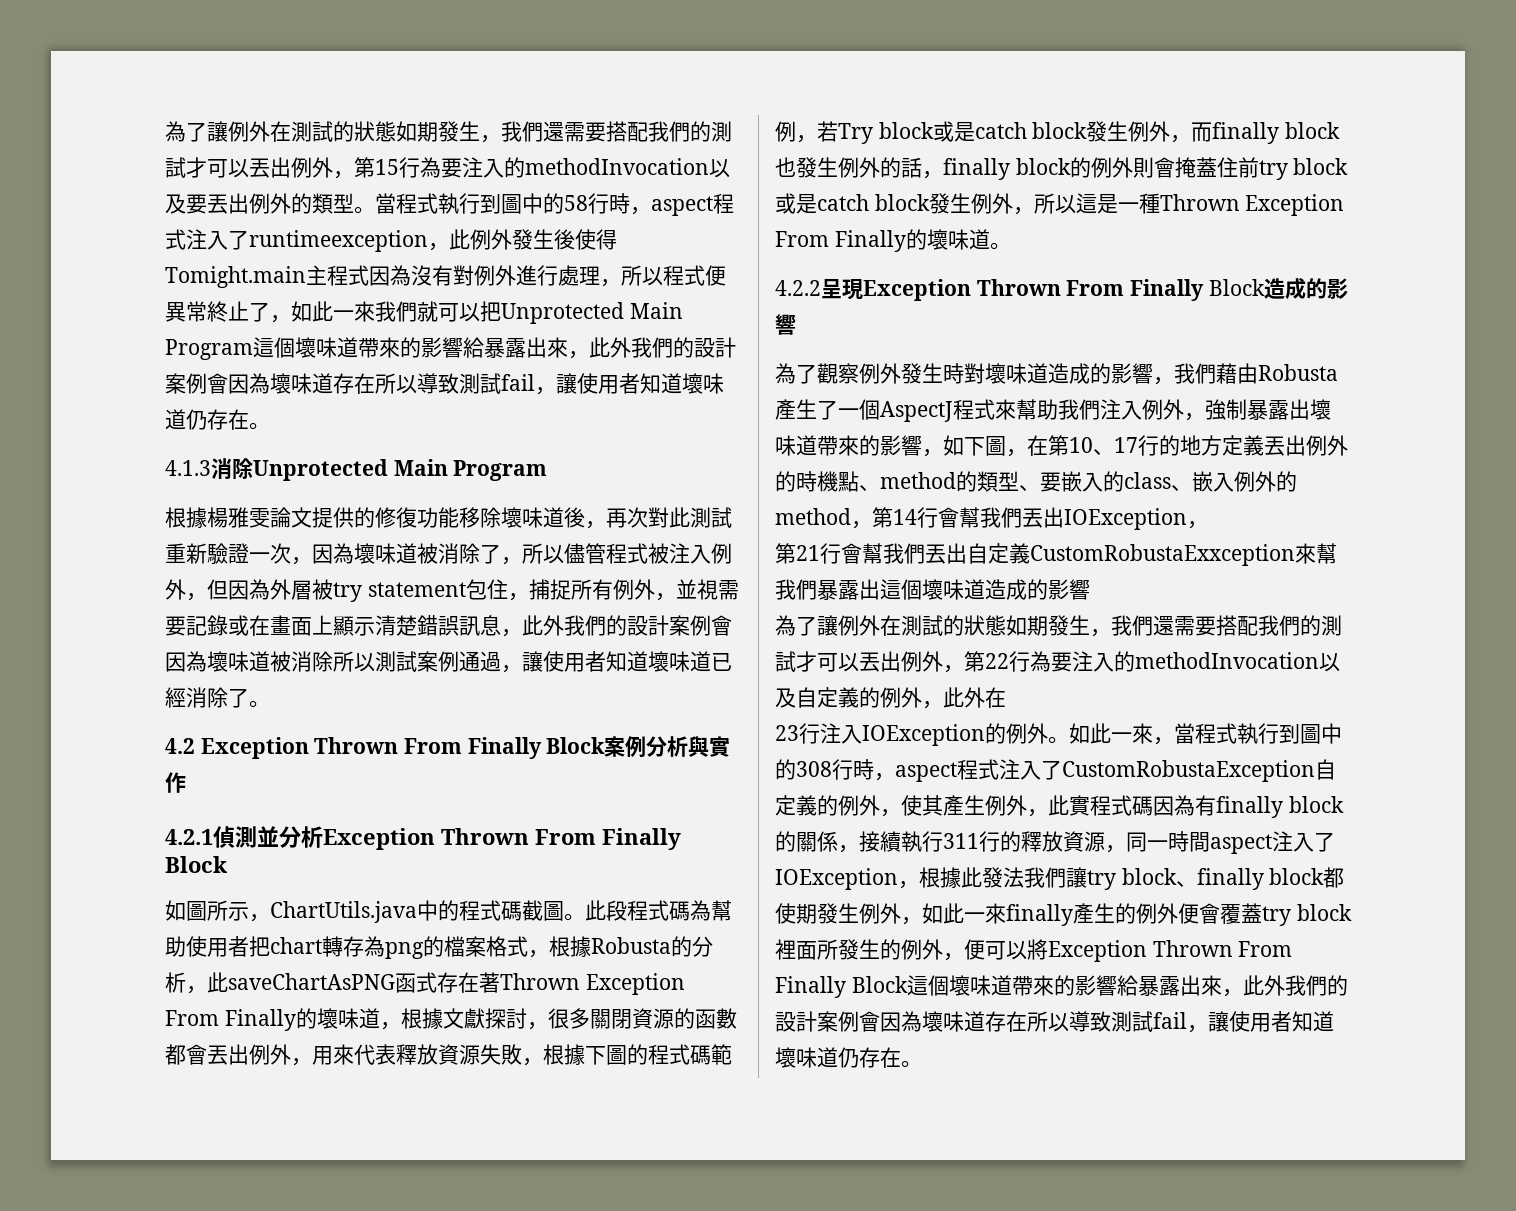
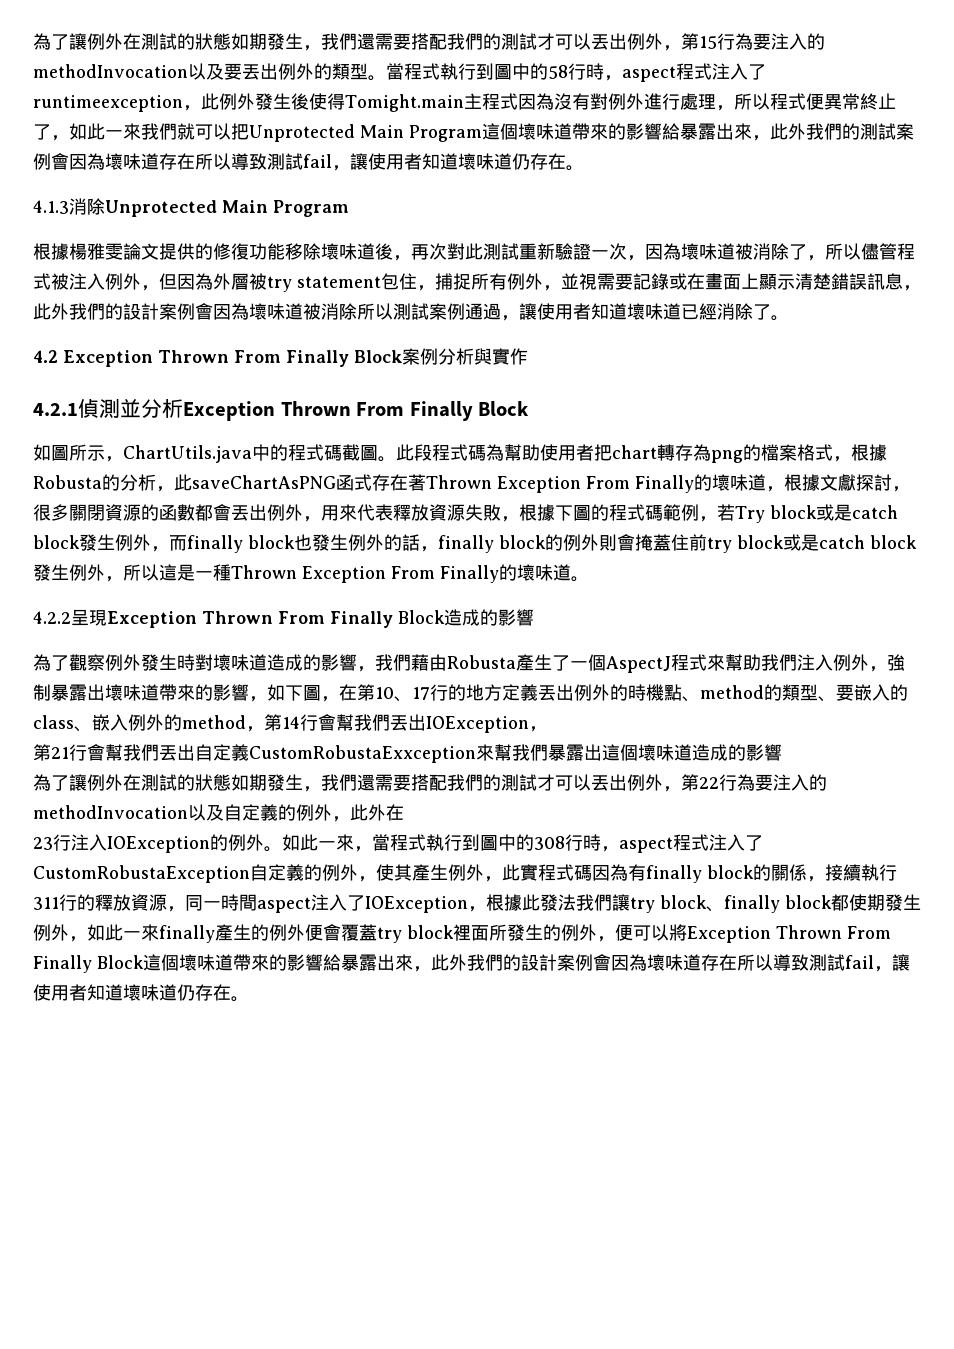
[694,337,736,358] 設計 -> [860,123,896,140] 測試

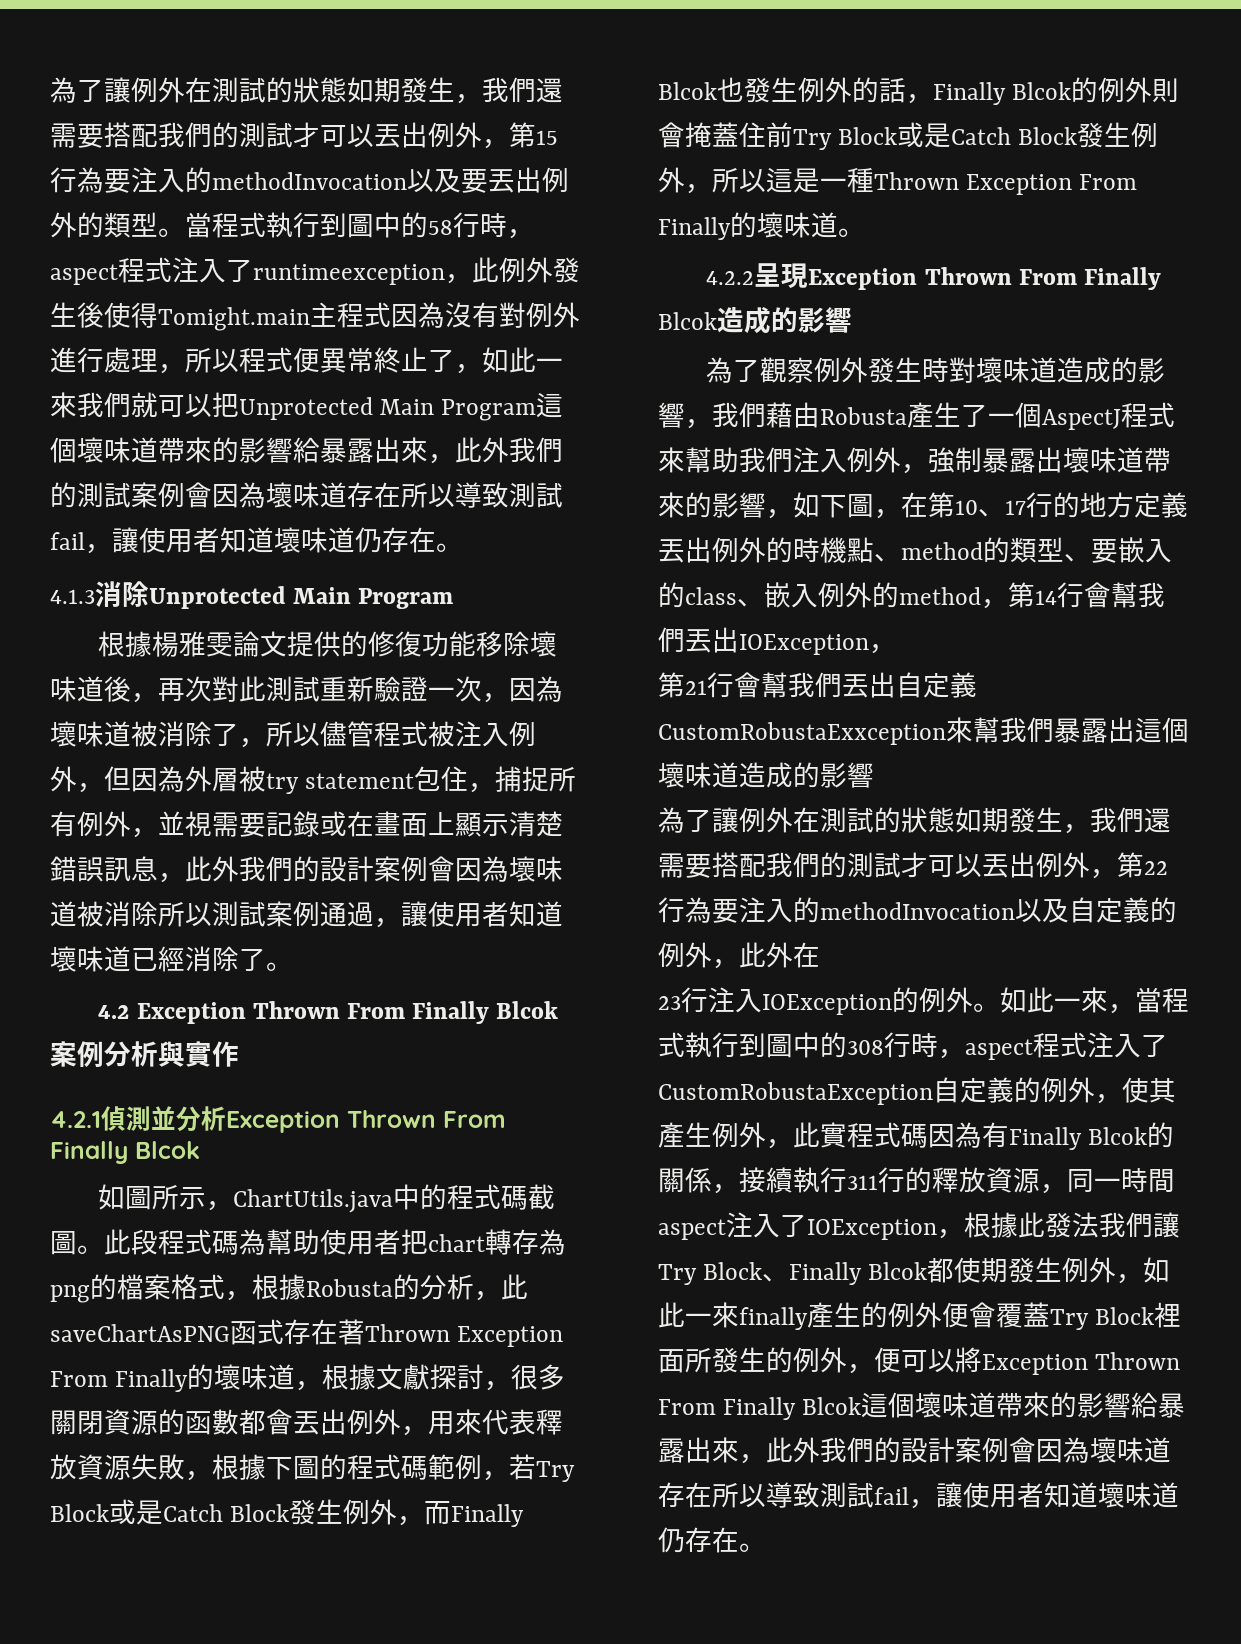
[354,350,402,363] Block -> [496,1001,559,1019] Blcok
[478,401,530,416] Block -> [135,1141,200,1159] Blcok
[769,504,898,521] [33,535,80,549] block或是catch block -> [50,1499,290,1525] Block或是Catch Block
[187,535,295,553] finally block -> [451,1504,525,1527] [658,82,717,100] Finally Blcok
[438,535,546,553] finally block -> [933,82,1072,105] Finally Blcok
[707,534,917,553] try block或是catch block -> [793,122,1078,150] Try Block或是Catch Block
[398,610,445,624] Block -> [658,312,717,330] Blcok
[646,865,754,883] finally block -> [1009,1127,1148,1150] Finally Blcok
[630,895,832,913] try block、finally block -> [658,1262,928,1285] Try Block、Finally Blcok
[377,925,454,943] try block -> [1050,1307,1155,1330] Try Block
[97,955,144,969] Block -> [802,1397,862,1415] Blcok

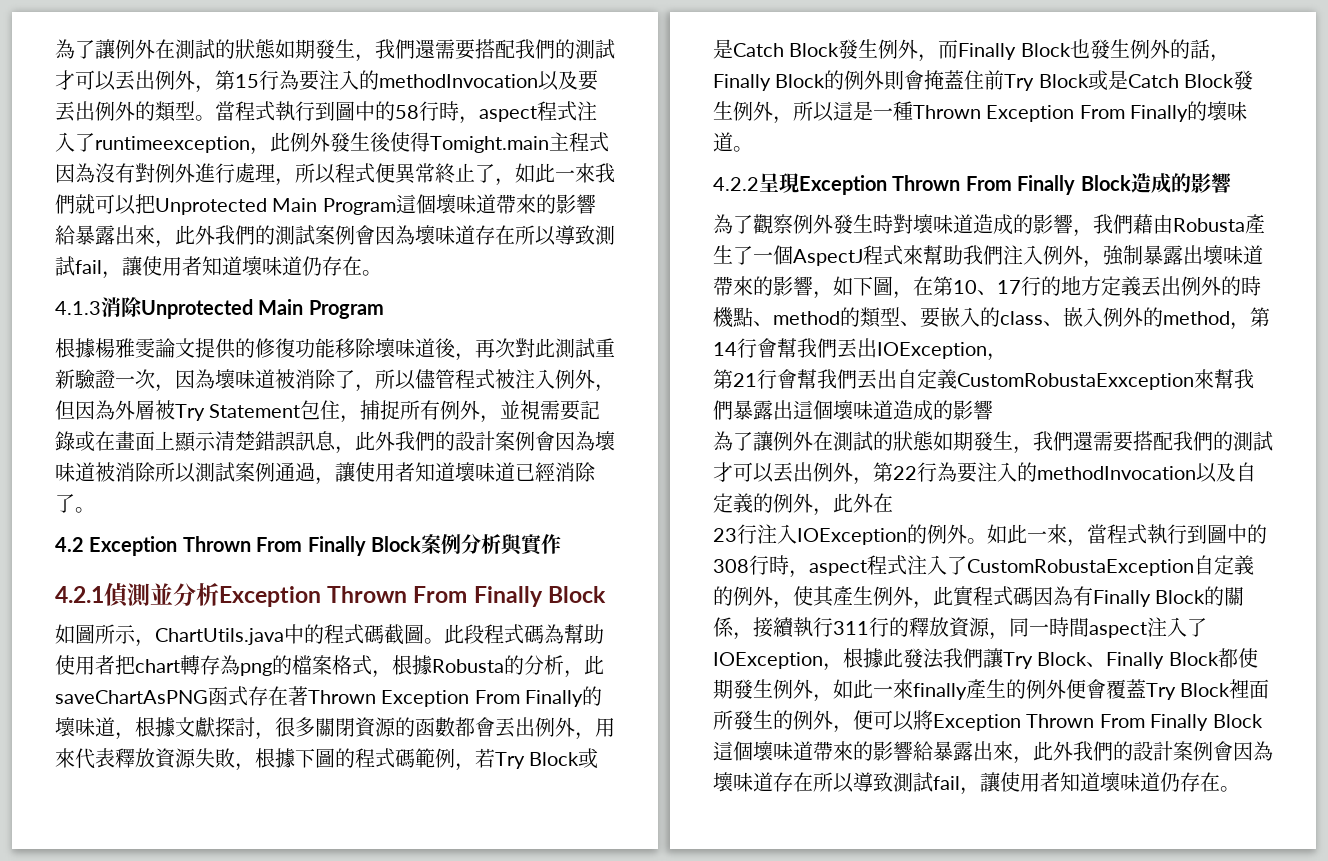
[266,773,415,794] try statement -> [175,404,301,421] Try Statement
[496,1001,559,1019] Blcok -> [371,536,421,552] Block
[135,1141,200,1159] Blcok -> [547,586,606,603] Block
[658,82,717,100] Blcok -> [1020,43,1071,57] Block
[1012,82,1072,100] Blcok -> [775,74,826,88] Block
[658,312,717,330] Blcok -> [1080,175,1131,191] Block
[1088,1127,1148,1145] Blcok -> [1155,590,1206,604] Block
[868,1262,928,1280] Blcok -> [1168,652,1219,666] Block
[802,1397,862,1415] Blcok -> [1212,714,1263,728] Block

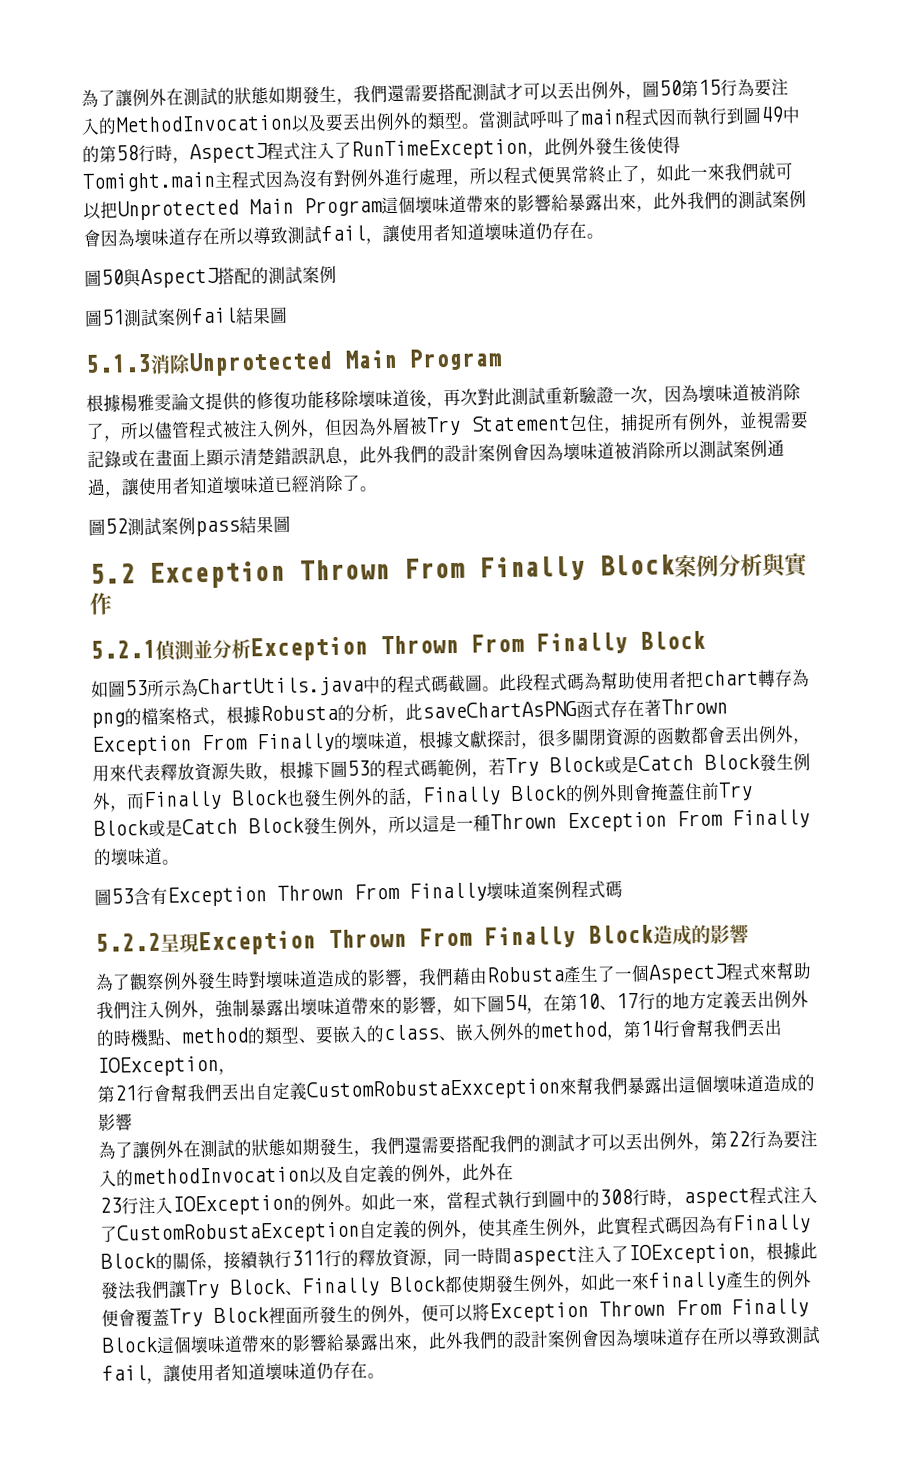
[515,39,615,59] [55,70,215,93] 我們的測試才可以丟出例外， -> [472,80,682,102] 測試才可以丟出例外，圖50
[379,74,538,88] methodInvocation -> [115,114,293,133] MethodInvocation
[235,101,395,121] 程式執行到圖中的 -> [495,106,801,130] [82,145,117,164] 測試呼叫了main程式因而執行到圖49中的第
[479,101,597,122] [55,132,250,153] aspect程式注入了runtimeexception -> [189,138,528,164] AspectJ程式注入了RunTimeException
[55,301,101,315] 4.1.3 -> [84,265,337,289] [85,306,288,328] [85,353,152,373] 圖50與AspectJ搭配的測試案例 // 圖51測試案例fail結果圖 // 5.1.3
[55,537,84,552] 4.2 -> [88,515,291,537] [89,563,135,584] 圖52測試案例pass結果圖 // 5.2
[55,586,104,603] 4.2.1 -> [90,639,156,659] 5.2.1
[95,624,155,647] 所示， -> [125,679,199,698] 53所示為
(335, 758) none -> [347,760,370,776] 53
[713,177,759,191] 4.2.2 -> [94,880,623,907] [95,932,161,952] 圖53含有Exception Thrown From Finally壞味道案例程式碼 // 5.2.2
(893, 286) none -> [504,994,527,1011] 54

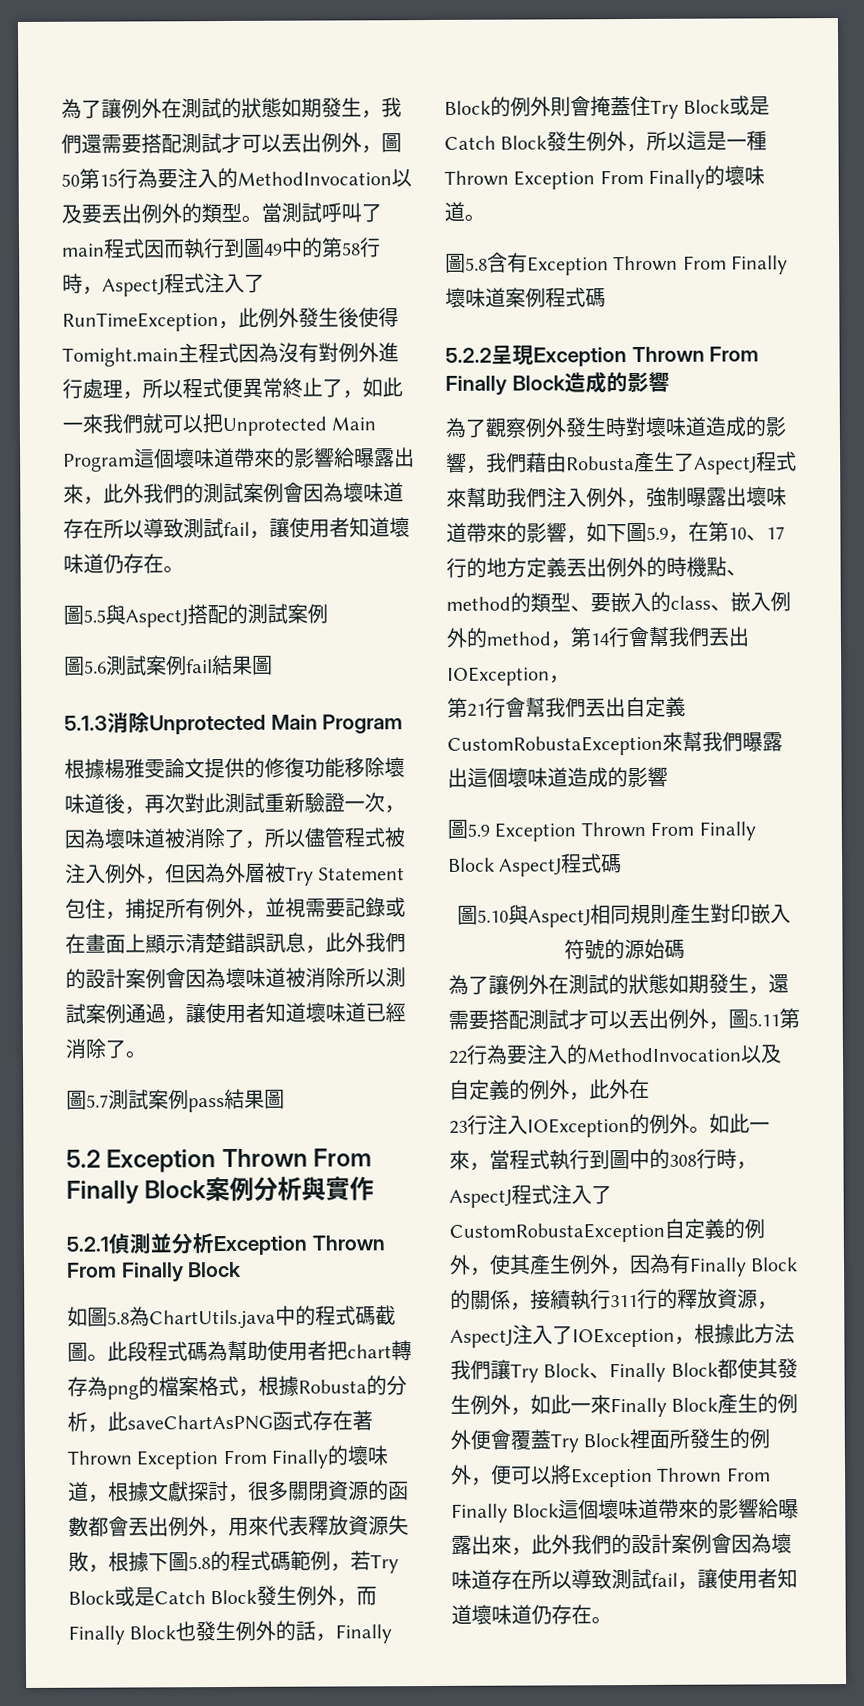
[568,193,586,212] 暴 -> [354,448,375,468] 曝
[101,269,124,285] 50 -> [83,609,106,623] 5.5
[102,309,125,325] 51 -> [84,660,107,674] 5.6
[105,518,128,534] 52 -> [86,1094,109,1108] 5.7
[125,679,182,698] 53所示 -> [107,1311,130,1325] 5.8
[347,760,370,776] 53 -> [188,1556,211,1570] 5.8
[701,782,720,800] 前 -> (651, 106) none
[111,888,134,904] 53 -> [465,257,488,271] 5.8
[614,964,650,983] 一個 -> (695, 462) none
[249,999,267,1017] 暴 -> [686,487,707,507] 曝
[504,994,527,1011] 54 -> [646,526,669,540] 5.9
[306,1078,560,1102] CustomRobustaExxception -> [447,735,663,756] CustomRobustaException
[627,1076,645,1095] 暴 -> [742,732,763,752] 曝
[98,1132,711,1159] // 為了讓例外在測試的狀態如期發生，我們還需要搭配我們的測試才可以丟出例外， -> [447,819,756,842] [448,853,623,877] [457,903,791,928] [563,938,685,960] [448,973,789,996] [448,1008,780,1030] // 圖5.9 Exception Thrown From Finally Block AspectJ程式碼 // 圖5.10與AspectJ相同規則產生對印嵌入符號的源始碼 // 為了讓例外在測試的狀態如期發生，還需要搭配測試才可以丟出例外，圖5.11
[133,1166,310,1185] methodInvocation -> [586,1047,742,1063] MethodInvocation
[683,1188,750,1208] aspect -> [449,1189,512,1208] AspectJ
[596,1216,683,1236] 此實程式碼 -> (631, 1271) none
[443,1247,578,1267] 同一時間aspect -> [450,1329,513,1348] AspectJ
[100,1281,119,1299] 發 -> [754,1323,775,1344] 方
[478,1275,497,1293] 期 -> [756,1358,778,1379] 其
[648,1271,727,1291] finally -> [610,1397,719,1418] Finally Block
[343,1333,362,1351] 暴 -> [778,1499,800,1519] 曝

